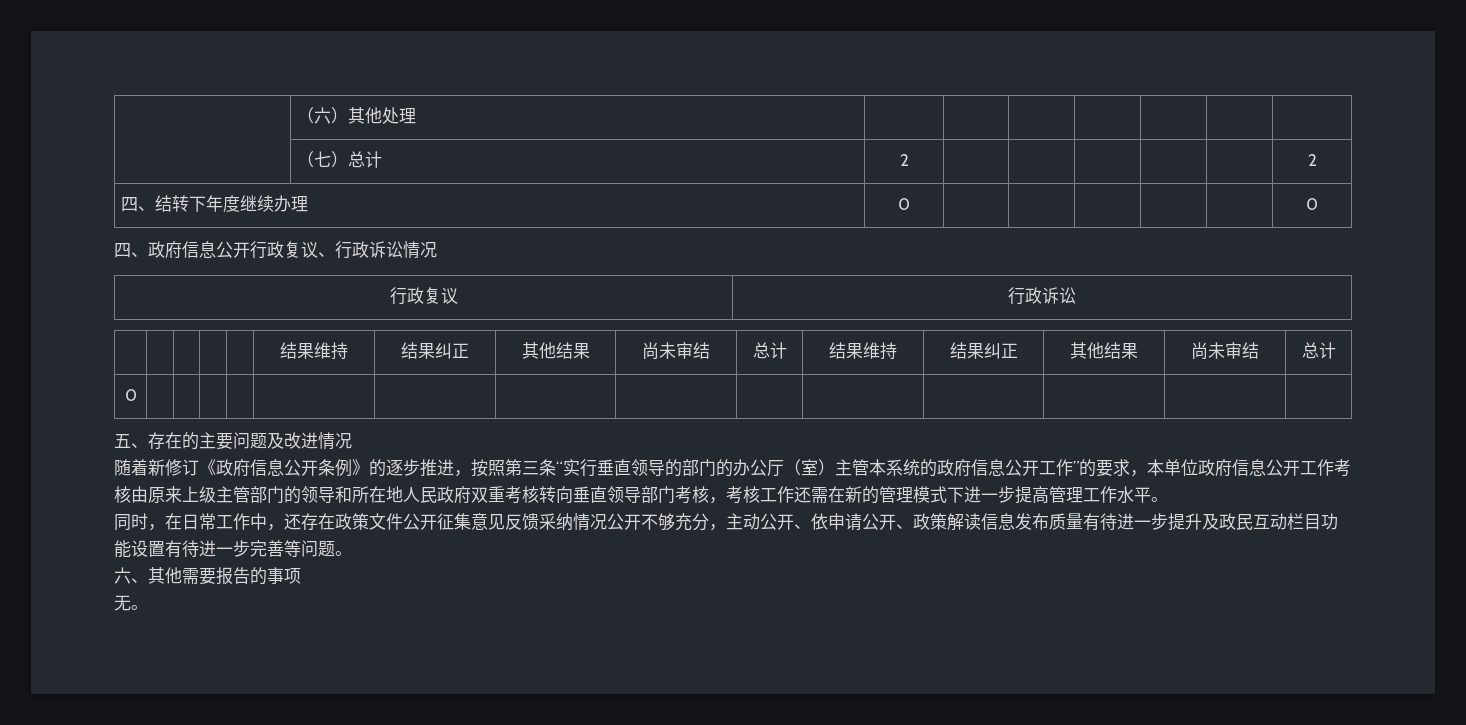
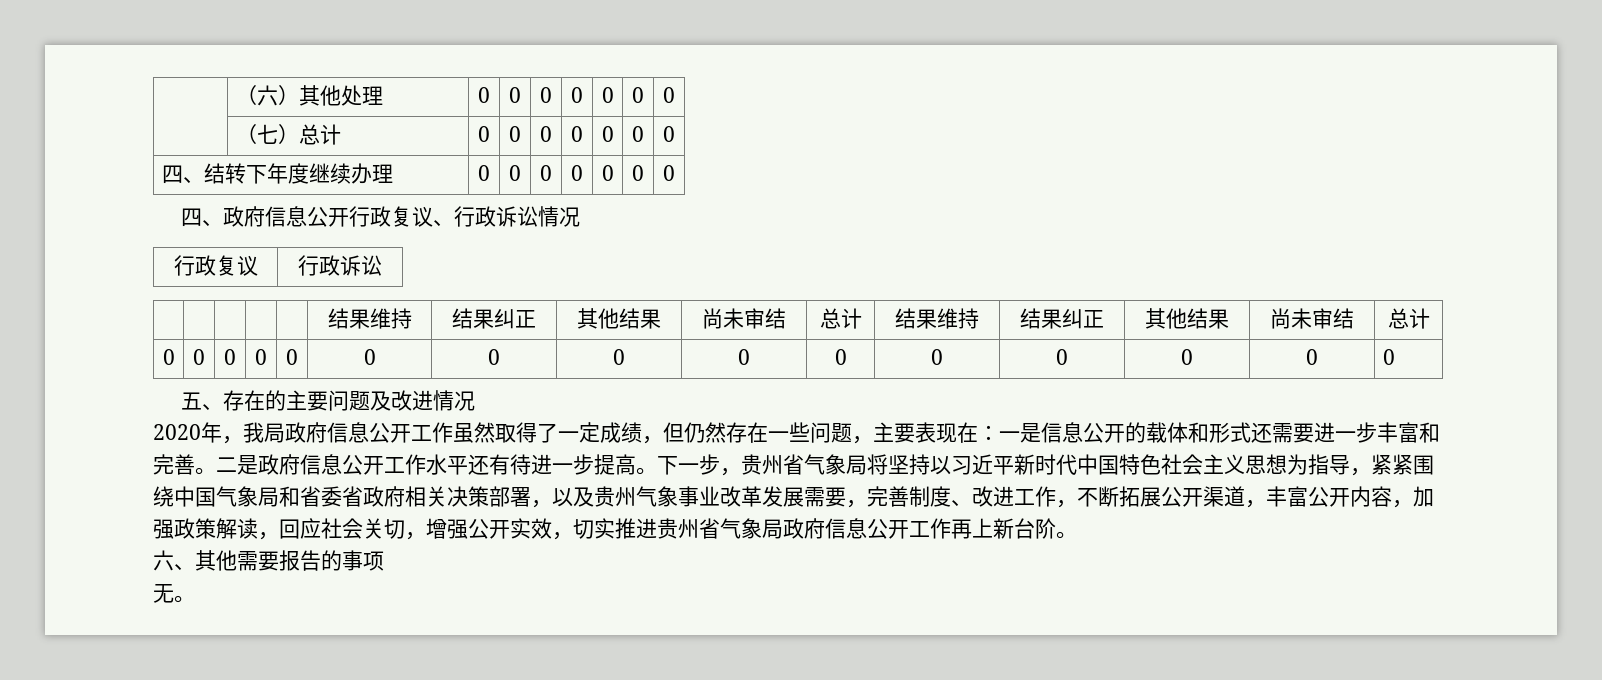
[296,151,382,168] [899,154,909,166] [1307,154,1317,166] | | | | | | // | （七）总计 | 2 | | | | | | 2 -> [478,87,490,103] [509,87,521,103] [540,87,552,103] [571,87,583,103] [601,87,614,103] [632,87,644,103] [663,87,675,103] [235,124,341,145] [478,126,490,142] [509,126,521,142] [540,126,552,142] [571,126,583,142] [601,126,614,142] [632,126,644,142] [663,126,675,142] 0 | 0 | 0 | 0 | 0 | 0 | 0 // | （七）总计 | 0 | 0 | 0 | 0 | 0 | 0 | 0
(910, 204) | | | | -> [509,165,521,181] [540,165,552,181] [571,165,583,181] [601,165,614,181] [632,165,644,181] 0 | 0 | 0 | 0 | 0
(137, 395) | | | | | | | | | | | | | -> [193,349,205,365] [224,349,236,365] [255,349,267,365] [286,349,298,365] [363,349,376,365] [487,349,500,365] [613,349,625,365] [738,349,750,365] [834,349,847,365] [931,349,943,365] [1056,349,1068,365] [1181,349,1193,365] [1306,349,1318,365] [1382,349,1395,365] 0 | 0 | 0 | 0 | 0 | 0 | 0 | 0 | 0 | 0 | 0 | 0 | 0 | 0
[114,459,1351,477] [114,486,1168,504] [114,513,1338,531] [114,540,335,558] 随着新修订《政府信息公开条例》的逐步推进，按照第三条“实行垂直领导的部门的办公厅（室）主管本系统的政府信息公开工作”的要求，本单位政府信息公开工作考核由原来上级主管部门的领导和所在地人民政府双重考核转向垂直领导部门考核，考核工作还需在新的管理模式下进一步提高管理工作水平。 // 同时，在日常工作中，还存在政策文件公开征集意见反馈采纳情况公开不够充分，主动公开、依申请公开、政策解读信息发布质量有待进一步提升及政民互动栏目功能设置有待进一步完善等问题 -> [153,422,1440,444] [153,454,1434,476] [153,486,1434,508] [153,518,1056,540] 2020年，我局政府信息公开工作虽然取得了一定成绩，但仍然存在一些问题，主要表现在：一是信息公开的载体和形式还需要进一步丰富和完善。二是政府信息公开工作水平还有待进一步提高。下一步，贵州省气象局将坚持以习近平新时代中国特色社会主义思想为指导，紧紧围绕中国气象局和省委省政府相关决策部署，以及贵州气象事业改革发展需要，完善制度、改进工作，不断拓展公开渠道，丰富公开内容，加强政策解读，回应社会关切，增强公开实效，切实推进贵州省气象局政府信息公开工作再上新台阶

